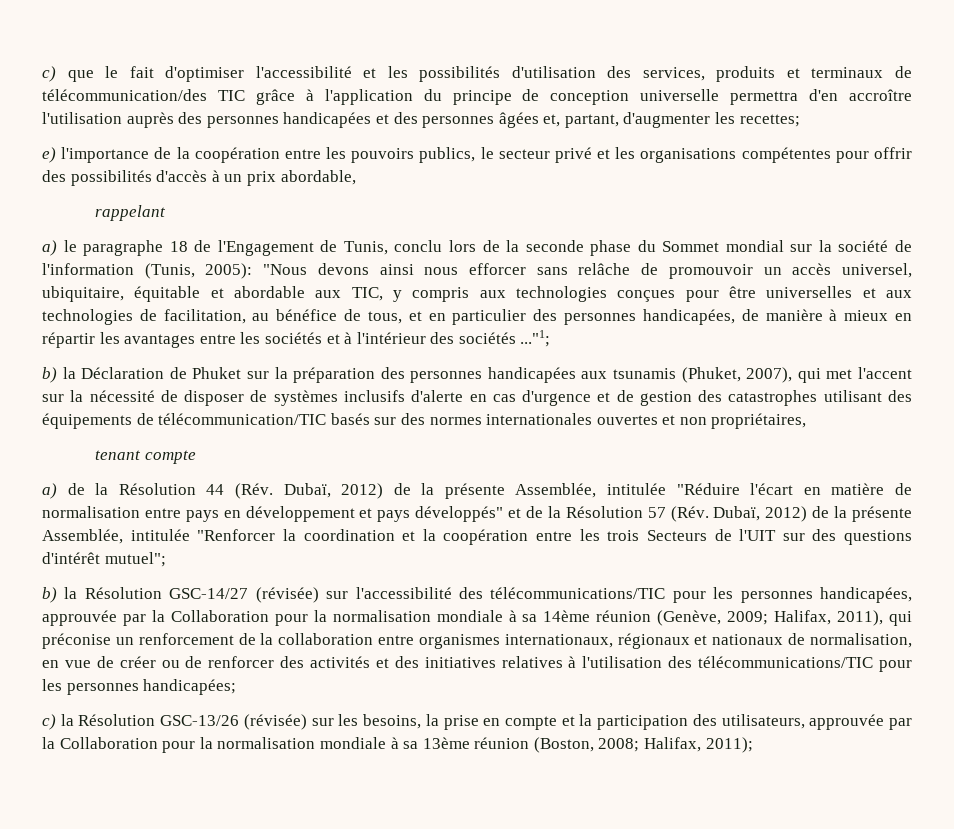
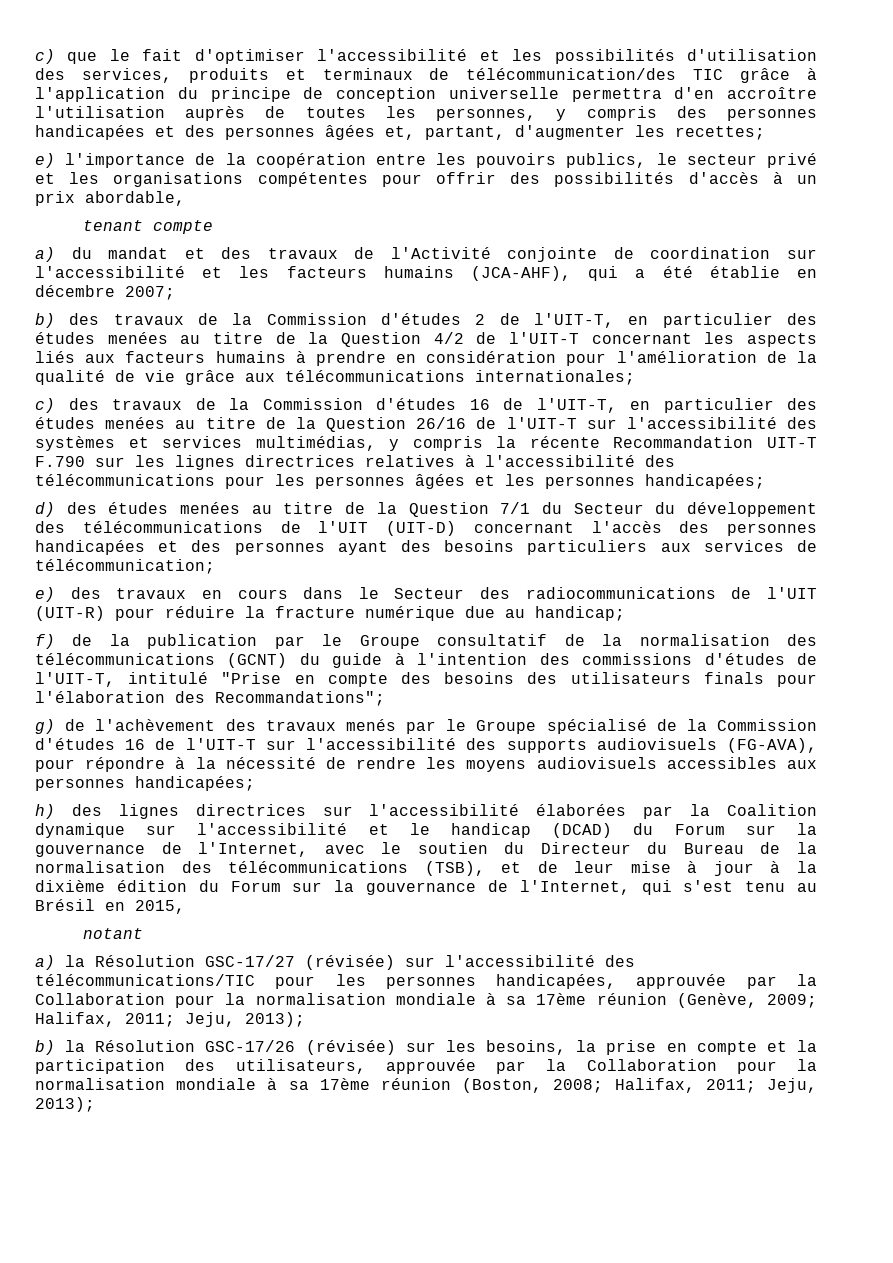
(174, 120) none -> [265,106,657,121] de toutes les personnes, y compris
[95,205,167,221] [42,240,912,256] [42,263,912,279] [42,286,913,302] [42,309,913,325] [42,330,551,348] [42,367,913,383] [42,390,913,406] [42,413,807,429] [95,450,196,464] [42,483,912,499] [42,506,913,522] [42,529,912,545] [42,552,166,567] [42,587,249,603] rappelant // a) le paragraphe 18 de l'Engagement de Tunis, conclu lors de la seconde phase du Sommet mondial sur la société de l'information (Tunis, 2005): "Nous devons ainsi nous efforcer sans relâche de promouvoir un accès universel, ubiquitaire, équitable et abordable aux TIC, y compris aux technologies conçues pour être universelles et aux technologies de facilitation, au bénéfice de tous, et en particulier des personnes handicapées, de manière à mieux en répartir les avantages entre les sociétés et à l'intérieur des sociétés ..."1; // b) la Déclaration de Phuket sur la préparation des personnes handicapées aux tsunamis (Phuket, 2007), qui met l'accent sur la nécessité de disposer de systèmes inclusifs d'alerte en cas d'urgence et de gestion des catastrophes utilisant des équipements de télécommunication/TIC basés sur des normes internationales ouvertes et non propriétaires, // tenant compte // a) de la Résolution 44 (Rév. Dubaï, 2012) de la présente Assemblée, intitulée "Réduire l'écart en matière de normalisation entre pays en développement et pays développés" et de la Résolution 57 (Rév. Dubaï, 2012) de la présente Assemblée, intitulée "Renforcer la coordination et la coopération entre les trois Secteurs de l'UIT sur des questions d'intérêt mutuel"; // b) la Résolution GSC-14/27 -> [83,220,214,234] [35,247,817,262] [35,266,818,281] [35,285,175,300] [35,313,818,328] [35,332,817,347] [35,351,817,366] [35,370,635,385] [35,398,817,413] [35,417,817,432] [35,436,817,451] [35,455,675,470] [35,474,765,489] [35,502,818,517] [35,521,817,536] [35,540,817,555] [35,559,215,574] [35,587,817,602] [35,606,625,621] [35,634,818,649] [35,653,818,668] [35,672,817,687] [35,691,385,706] [35,719,817,734] [35,738,817,753] [35,757,817,772] [35,776,255,791] [35,804,818,819] [35,823,818,838] [35,842,817,857] [35,861,817,876] [35,880,817,895] [35,899,185,914] [83,928,144,939] [35,955,295,970] tenant compte // a) du mandat et des travaux de l'Activité conjointe de coordination sur l'accessibilité et les facteurs humains (JCA-AHF), qui a été établie en décembre 2007; // b) des travaux de la Commission d'études 2 de l'UIT-T, en particulier des études menées au titre de la Question 4/2 de l'UIT-T concernant les aspects liés aux facteurs humains à prendre en considération pour l'amélioration de la qualité de vie grâce aux télécommunications internationales; // c) des travaux de la Commission d'études 16 de l'UIT-T, en particulier des études menées au titre de la Question 26/16 de l'UIT-T sur l'accessibilité des systèmes et services multimédias, y compris la récente Recommandation UIT-T F.790 sur les lignes directrices relatives à l'accessibilité des télécommunications pour les personnes âgées et les personnes handicapées; // d) des études menées au titre de la Question 7/1 du Secteur du développement des télécommunications de l'UIT (UIT-D) concernant l'accès des personnes handicapées et des personnes ayant des besoins particuliers aux services de télécommunication; // e) des travaux en cours dans le Secteur des radiocommunications de l'UIT (UIT-R) pour réduire la fracture numérique due au handicap; // f) de la publication par le Groupe consultatif de la normalisation des télécommunications (GCNT) du guide à l'intention des commissions d'études de l'UIT-T, intitulé "Prise en compte des besoins des utilisateurs finals pour l'élaboration des Recommandations"; // g) de l'achèvement des travaux menés par le Groupe spécialisé de la Commission d'études 16 de l'UIT-T sur l'accessibilité des supports audiovisuels (FG-AVA), pour répondre à la nécessité de rendre les moyens audiovisuels accessibles aux personnes handicapées; // h) des lignes directrices sur l'accessibilité élaborées par la Coalition dynamique sur l'accessibilité et le handicap (DCAD) du Forum sur la gouvernance de l'Internet, avec le soutien du Directeur du Bureau de la normalisation des télécommunications (TSB), et de leur mise à jour à la dixième édition du Forum sur la gouvernance de l'Internet, qui s'est tenu au Brésil en 2015, // notant // a) la Résolution GSC-17/27
[543,610,591,622] 14ème -> [536,993,587,1005] 17ème
[837,610,912,626] [42,633,912,649] [42,656,912,672] [42,679,237,695] [42,714,240,730] 2011), qui préconise un renforcement de la collaboration entre organismes internationaux, régionaux et nationaux de normalisation, en vue de créer ou de renforcer des activités et des initiatives relatives à l'utilisation des télécommunications/TIC pour les personnes handicapées; // c) la Résolution GSC-13/26 -> [125,1012,305,1027] [35,1040,296,1055] 2011; Jeju, 2013); // b) la Résolution GSC-17/26
[422,737,470,749] 13ème -> [319,1078,370,1090] 17ème
[705,737,753,753] 2011); -> [705,1078,818,1093] [35,1097,95,1112] 2011; Jeju, 2013);

